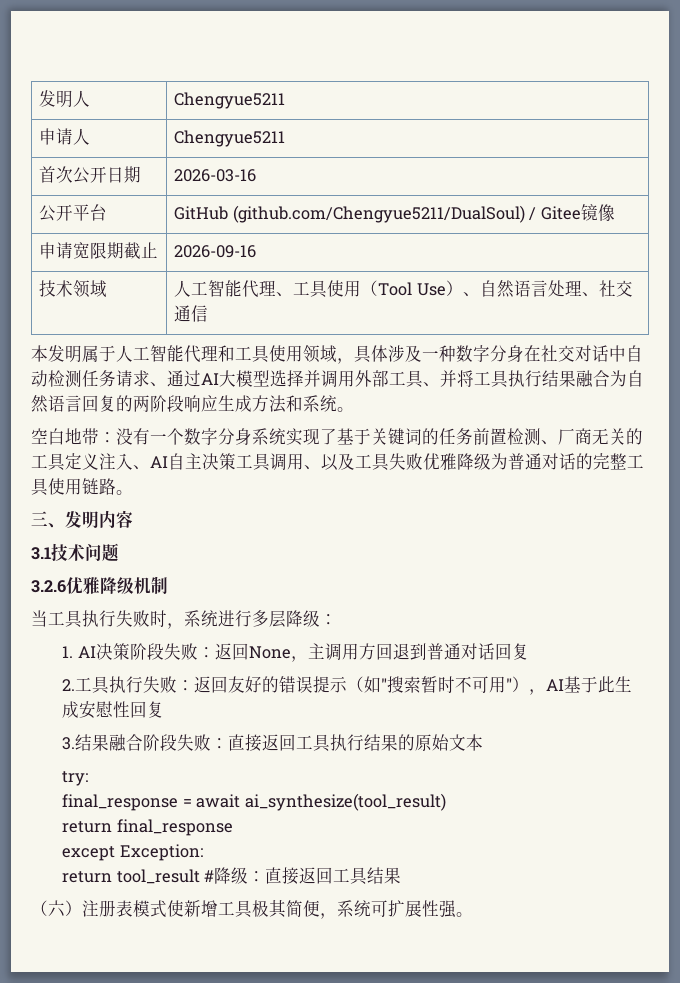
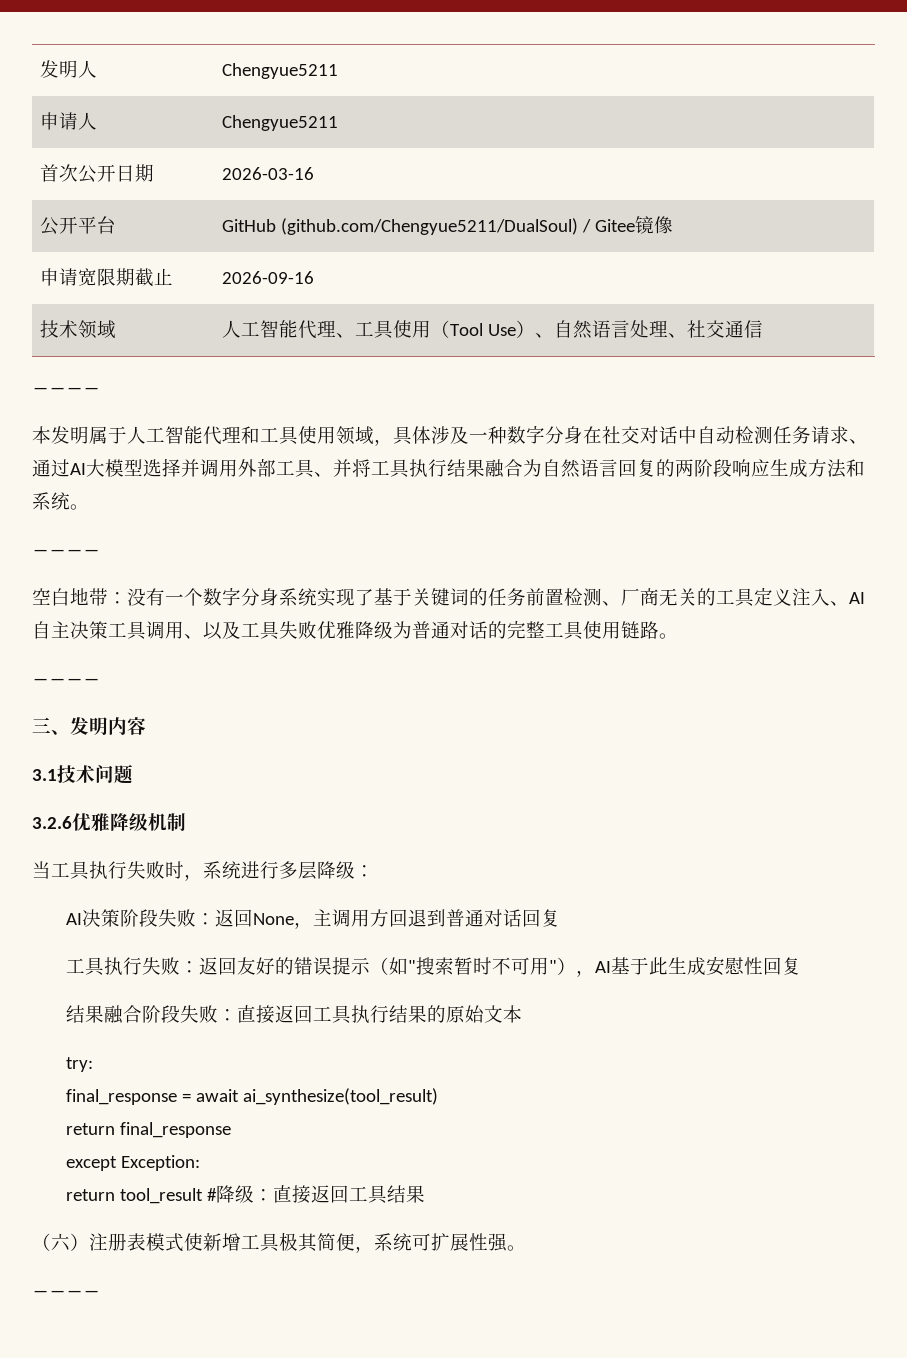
(209, 313) none -> [32,387,100,394] // ――――
(354, 409) none -> [32,549,100,556] // ――――
(133, 492) none -> [32,678,100,685] // ――――
[62,646,74,658] 1. -> (374, 871) none
[62,679,76,691] 2. -> (561, 918) none
[62,737,76,750] 3. -> (802, 966) none
(473, 914) none -> [32,1290,100,1297] // ――――

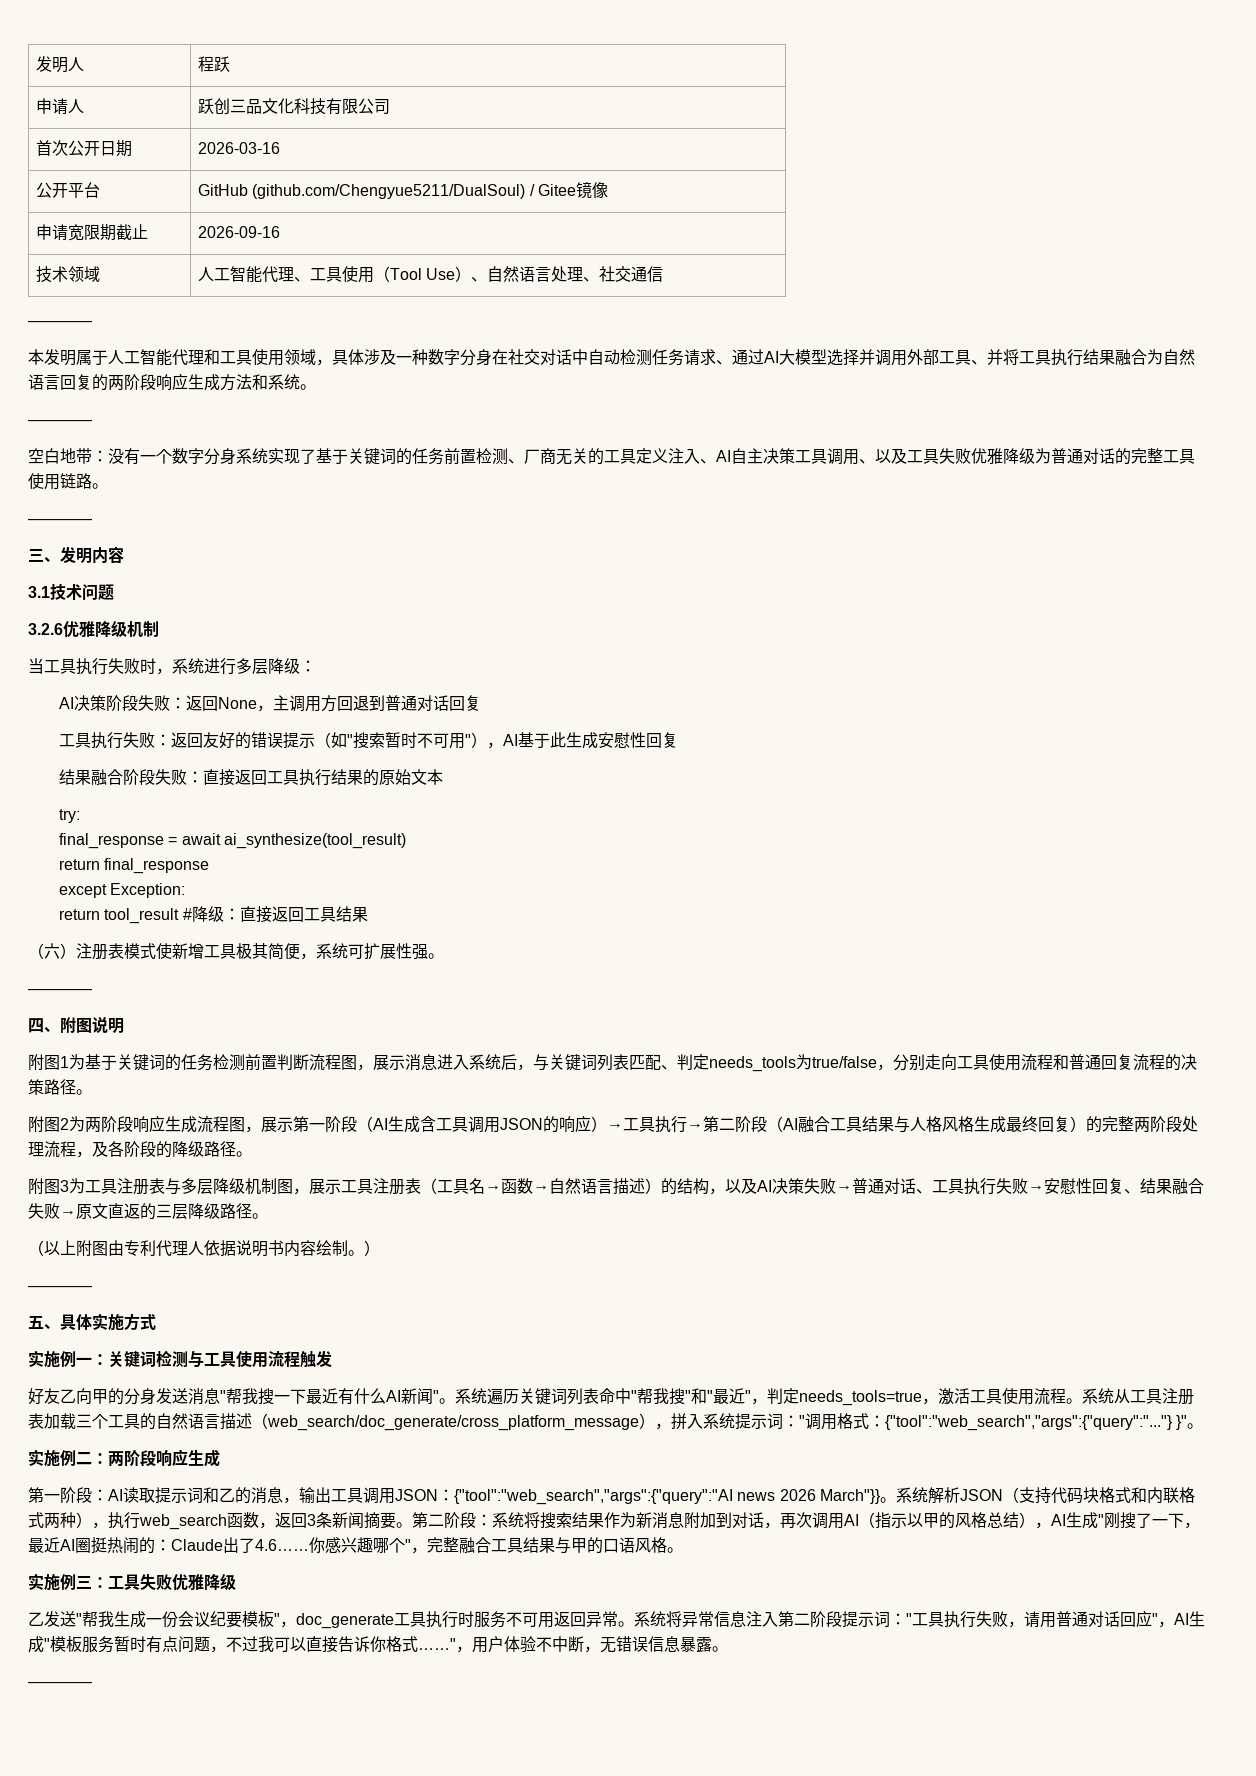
[222,63,339,79] Chengyue5211 -> [197,56,230,72] 程跃
[222,115,339,131] Chengyue5211 -> [197,98,390,115] 跃创三品文化科技有限公司
(100, 1293) none -> [28,1017,124,1034] [28,1054,1197,1072] [28,1079,92,1095] [28,1115,1198,1133] [28,1141,252,1158] [28,1178,1204,1195] [28,1203,268,1220] [28,1240,380,1257] [28,1286,92,1291] [28,1313,156,1331] [28,1350,332,1368] [28,1388,1194,1406] [28,1413,1204,1431] [28,1449,220,1467] [28,1487,1195,1505] [28,1512,1200,1530] [28,1537,683,1554] [28,1573,236,1591] [28,1610,1205,1629] [28,1636,728,1653] [28,1682,92,1687] // 四、附图说明 // 附图1为基于关键词的任务检测前置判断流程图，展示消息进入系统后，与关键词列表匹配、判定needs_tools为true/false，分别走向工具使用流程和普通回复流程的决策路径。 // 附图2为两阶段响应生成流程图，展示第一阶段（AI生成含工具调用JSON的响应）→工具执行→第二阶段（AI融合工具结果与人格风格生成最终回复）的完整两阶段处理流程，及各阶段的降级路径。 // 附图3为工具注册表与多层降级机制图，展示工具注册表（工具名→函数→自然语言描述）的结构，以及AI决策失败→普通对话、工具执行失败→安慰性回复、结果融合失败→原文直返的三层降级路径。 // （以上附图由专利代理人依据说明书内容绘制。） // ―――― // 五、具体实施方式 // 实施例一：关键词检测与工具使用流程触发 // 好友乙向甲的分身发送消息"帮我搜一下最近有什么AI新闻"。系统遍历关键词列表命中"帮我搜"和"最近"，判定needs_tools=true，激活工具使用流程。系统从工具注册表加载三个工具的自然语言描述（web_search/doc_generate/cross_platform_message），拼入系统提示词："调用格式：{"tool":"web_search","args":{"query":"..."} }"。 // 实施例二：两阶段响应生成 // 第一阶段：AI读取提示词和乙的消息，输出工具调用JSON：{"tool":"web_search","args":{"query":"AI news 2026 March"}}。系统解析JSON（支持代码块格式和内联格式两种），执行web_search函数，返回3条新闻摘要。第二阶段：系统将搜索结果作为新消息附加到对话，再次调用AI（指示以甲的风格总结），AI生成"刚搜了一下，最近AI圈挺热闹的：Claude出了4.6……你感兴趣哪个"，完整融合工具结果与甲的口语风格。 // 实施例三：工具失败优雅降级 // 乙发送"帮我生成一份会议纪要模板"，doc_generate工具执行时服务不可用返回异常。系统将异常信息注入第二阶段提示词："工具执行失败，请用普通对话回应"，AI生成"模板服务暂时有点问题，不过我可以直接告诉你格式……"，用户体验不中断，无错误信息暴露。 // ――――

